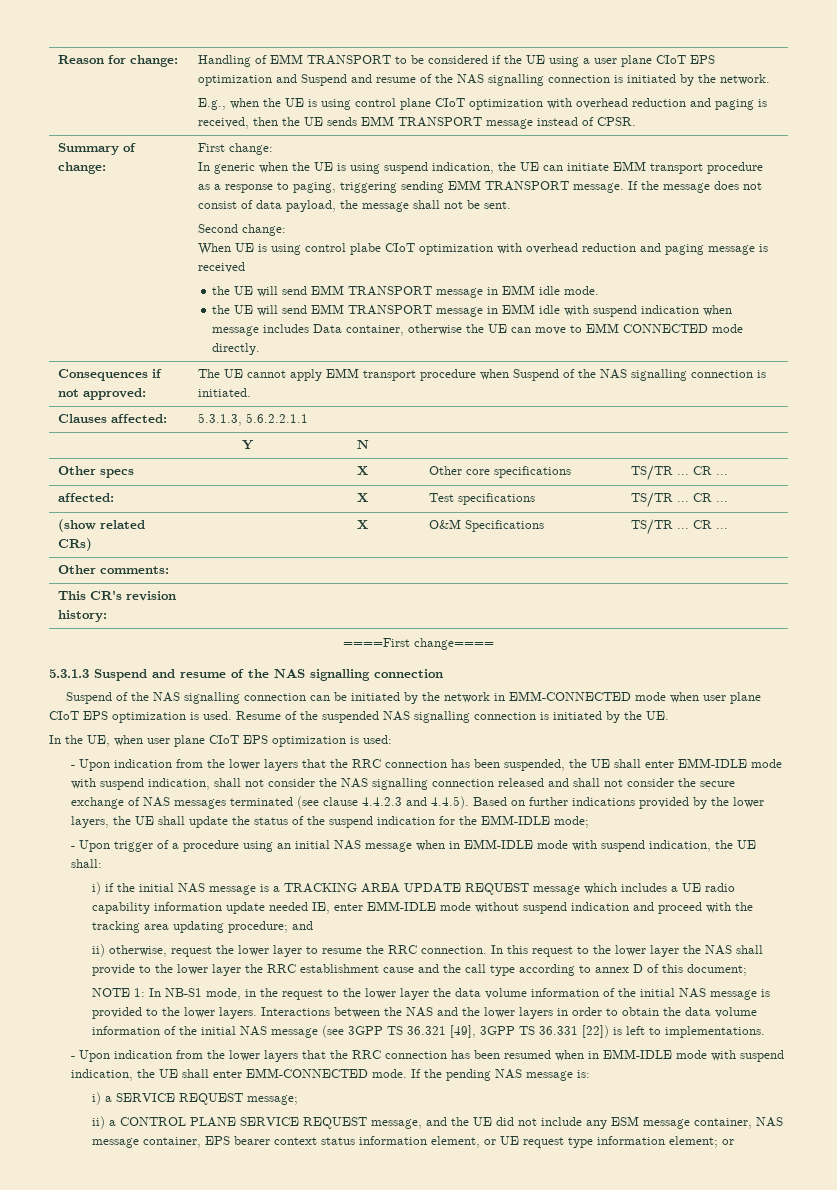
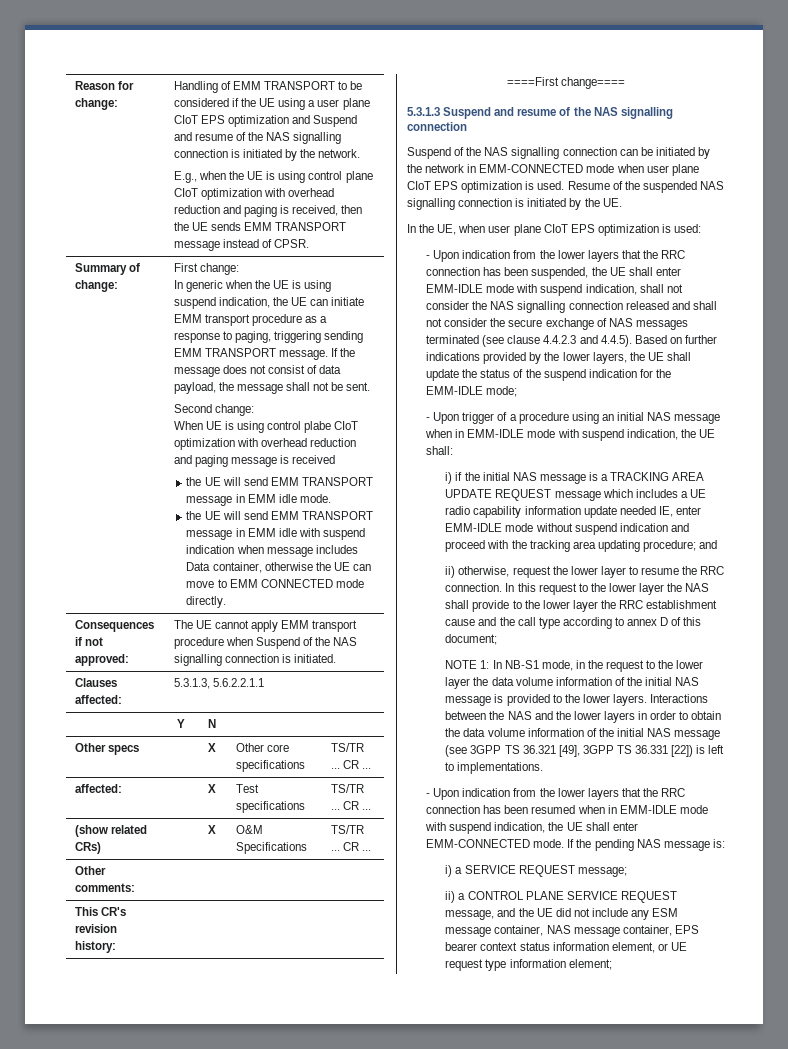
[721,1139,734,1145] or -> (612, 964) none

